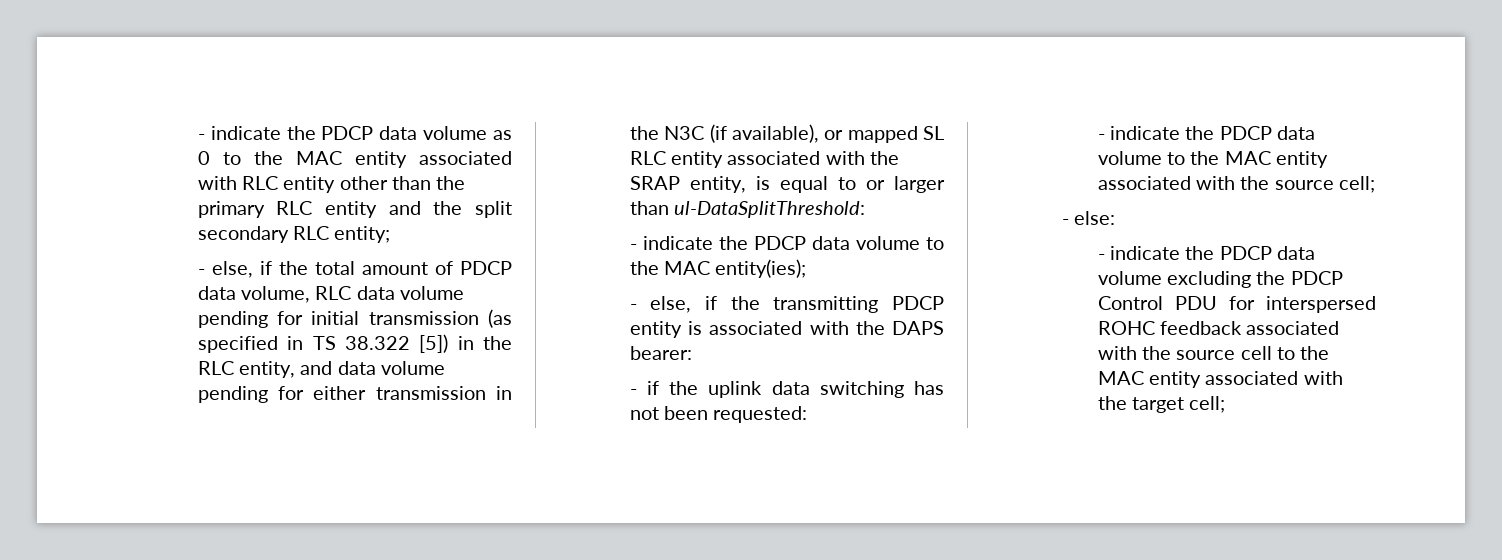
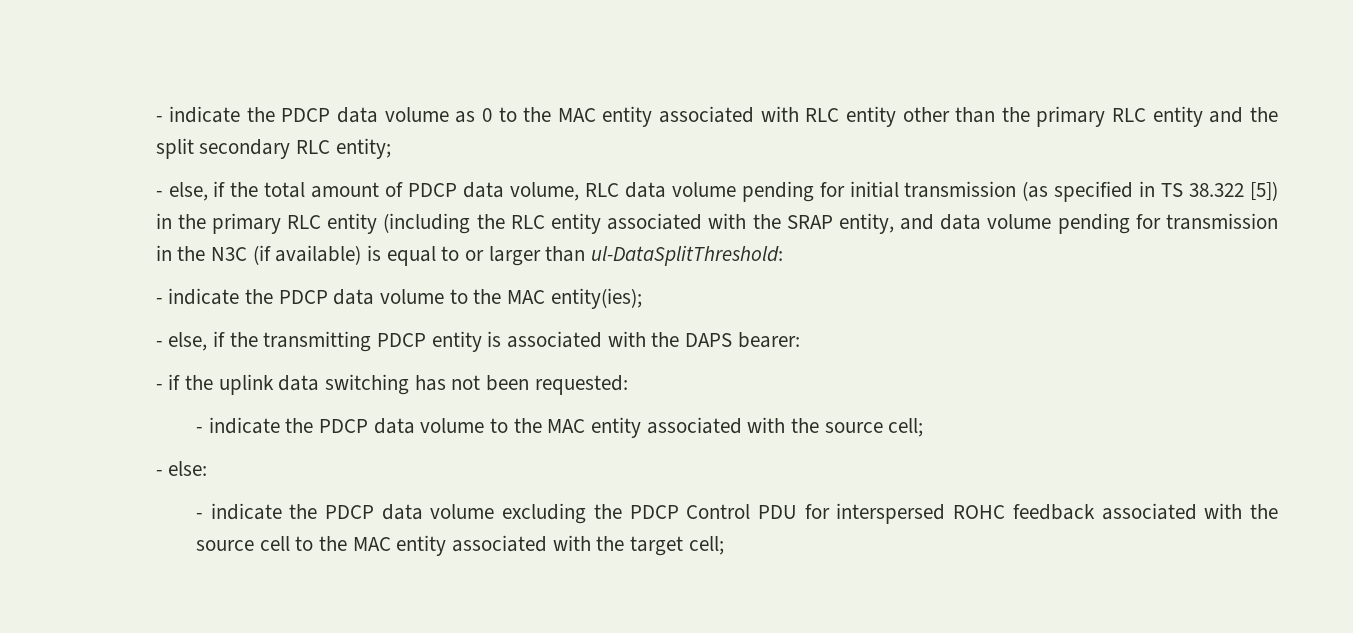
[197,361,445,378] [197,386,512,403] [629,124,944,143] RLC entity, and data volume pending for either transmission in the N3C (if available), or mapped SL -> [211,213,505,234] primary RLC entity (including the
(746, 184) none -> [900,213,1279,234] [155,245,362,265] and data volume pending for transmission in the N3C (if available)

